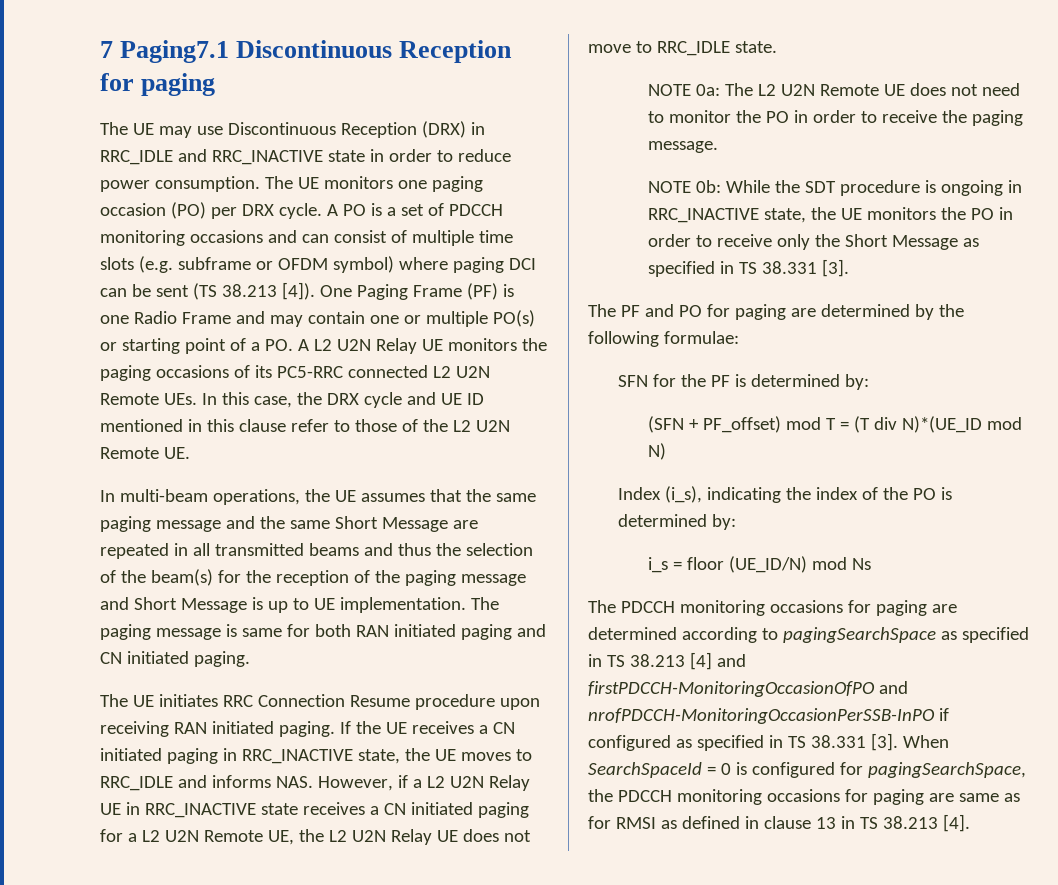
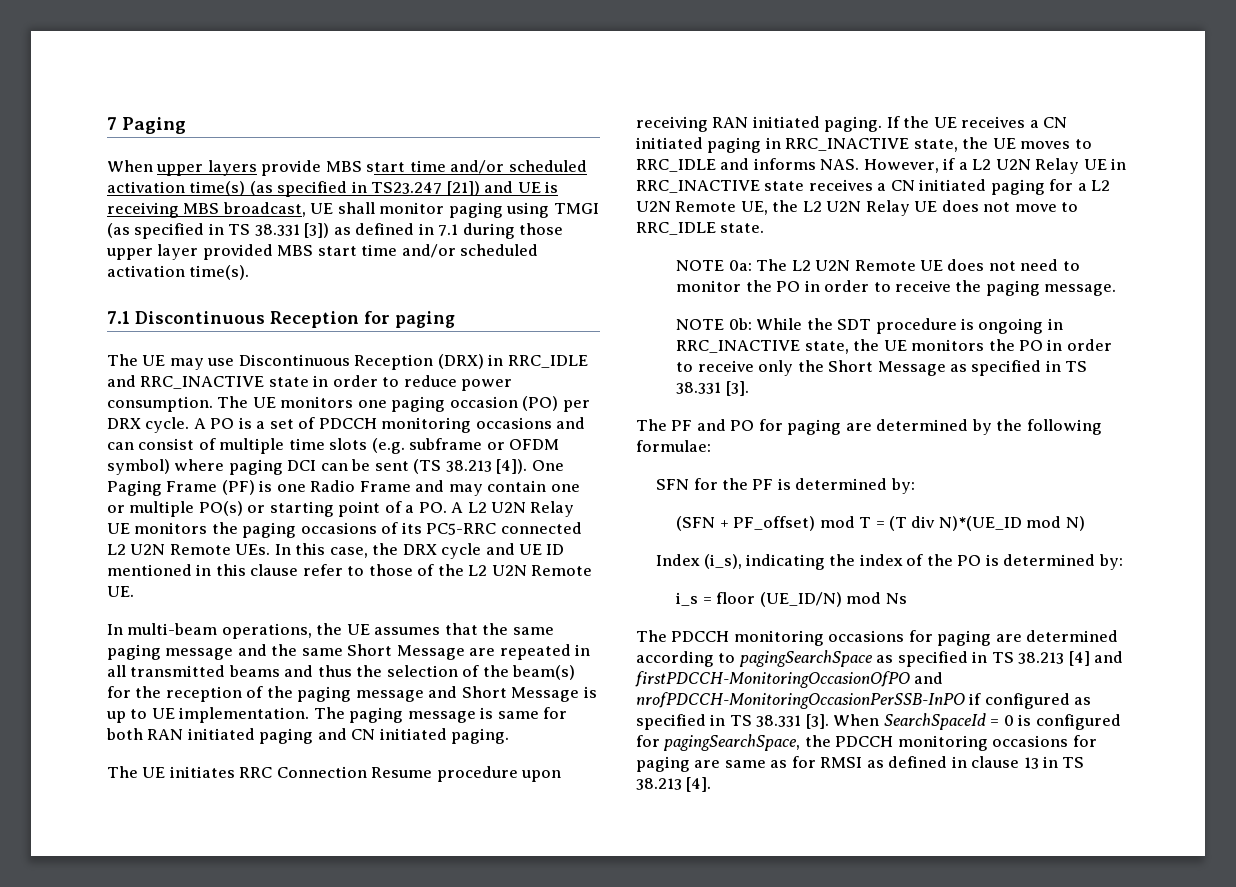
[120,40,230,63] Paging7.1 -> [122,117,187,134] [107,160,587,176] [107,181,559,197] [107,202,599,218] [107,223,564,239] [106,244,539,260] [107,265,250,280] [107,311,130,324] Paging // When upper layers provide MBS start time and/or scheduled activation time(s) (as specified in TS23.247 [21]) and UE is receiving MBS broadcast, UE shall monitor paging using TMGI (as specified in TS 38.331 [3]) as defined in 7.1 during those upper layer provided MBS start time and/or scheduled activation time(s). // 7.1

